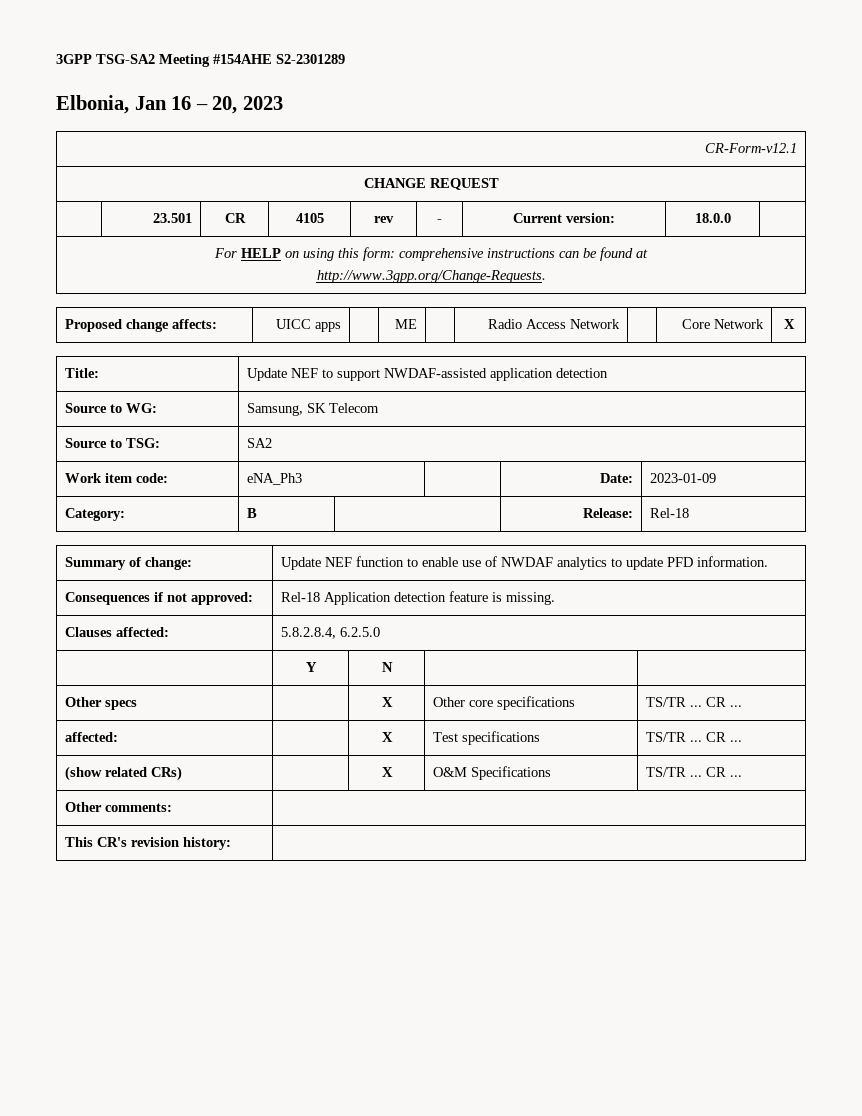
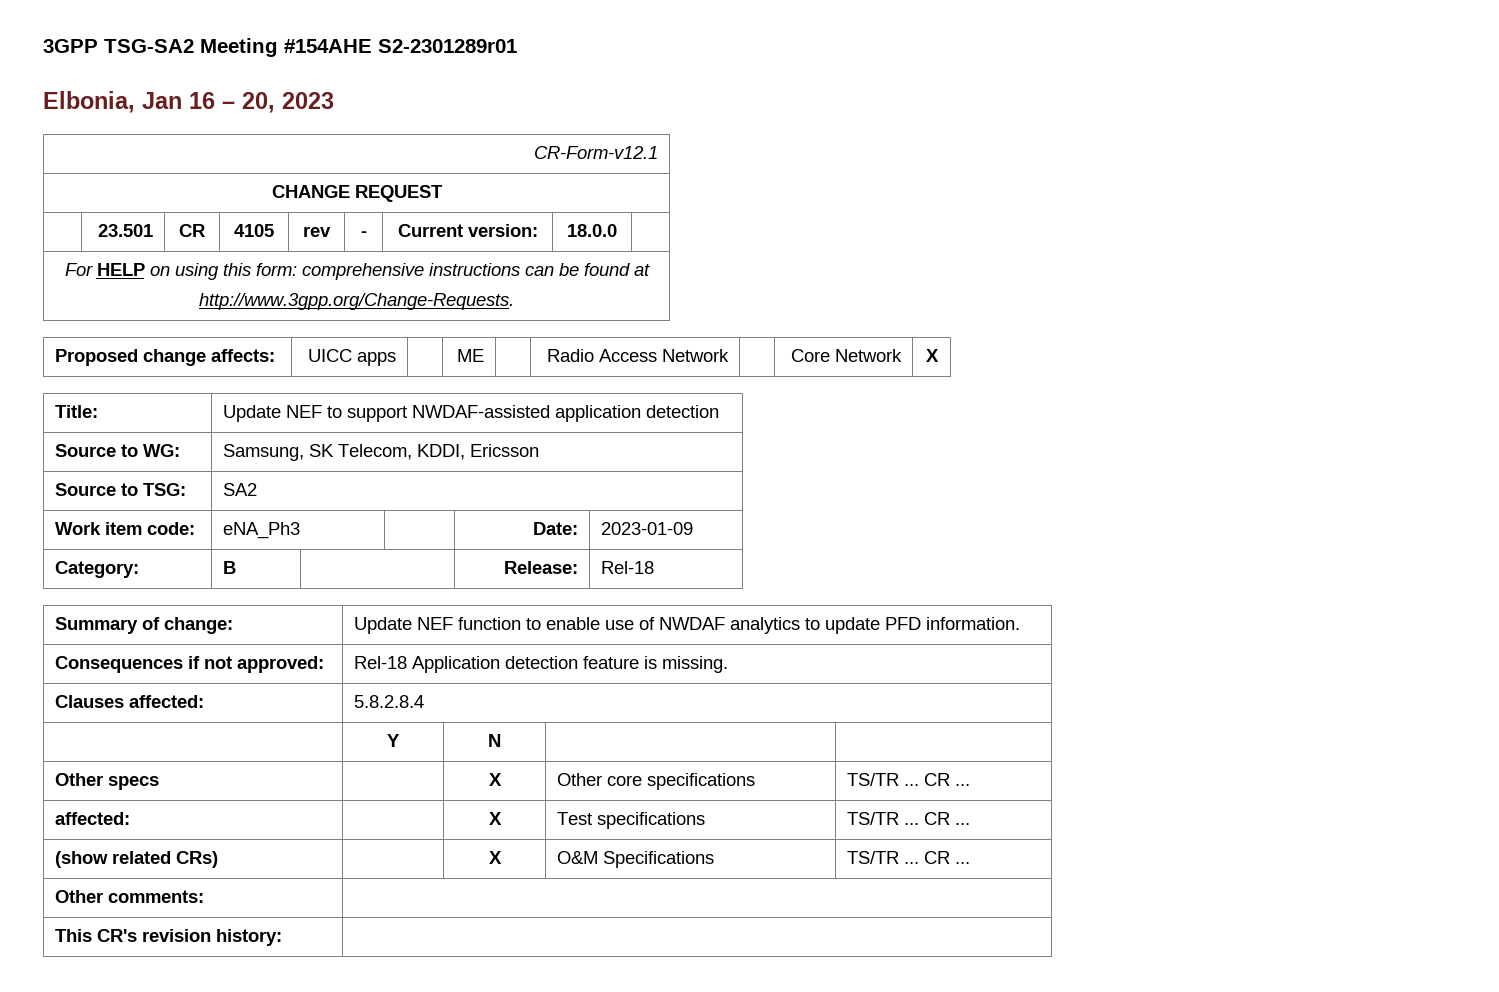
[276,54,345,64] S2-2301289 -> [378,39,517,53] S2-2301289r01
[329,403,380,413] Telecom -> [338,444,540,460] Telecom, KDDI, Ericsson
[281,627,381,639] 5.8.2.8.4, 6.2.5.0 -> [354,695,425,708] 5.8.2.8.4

